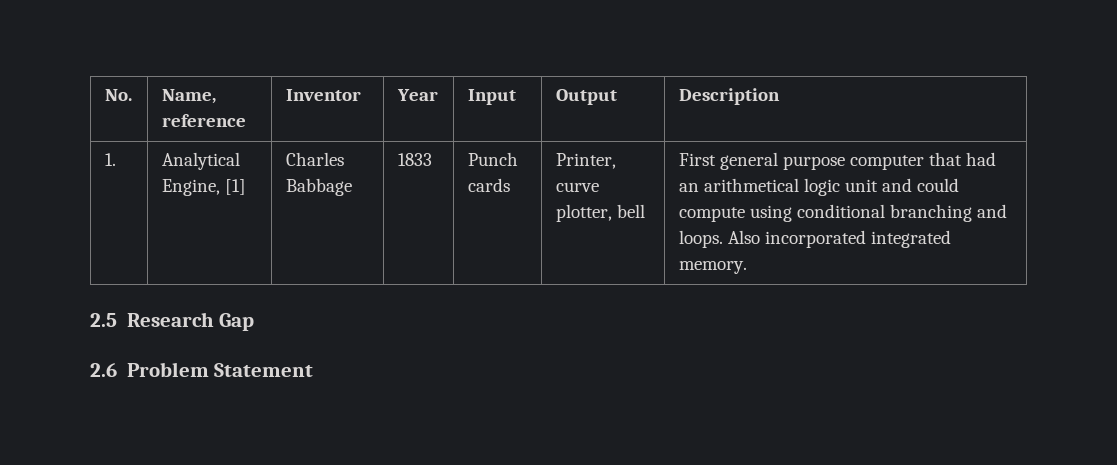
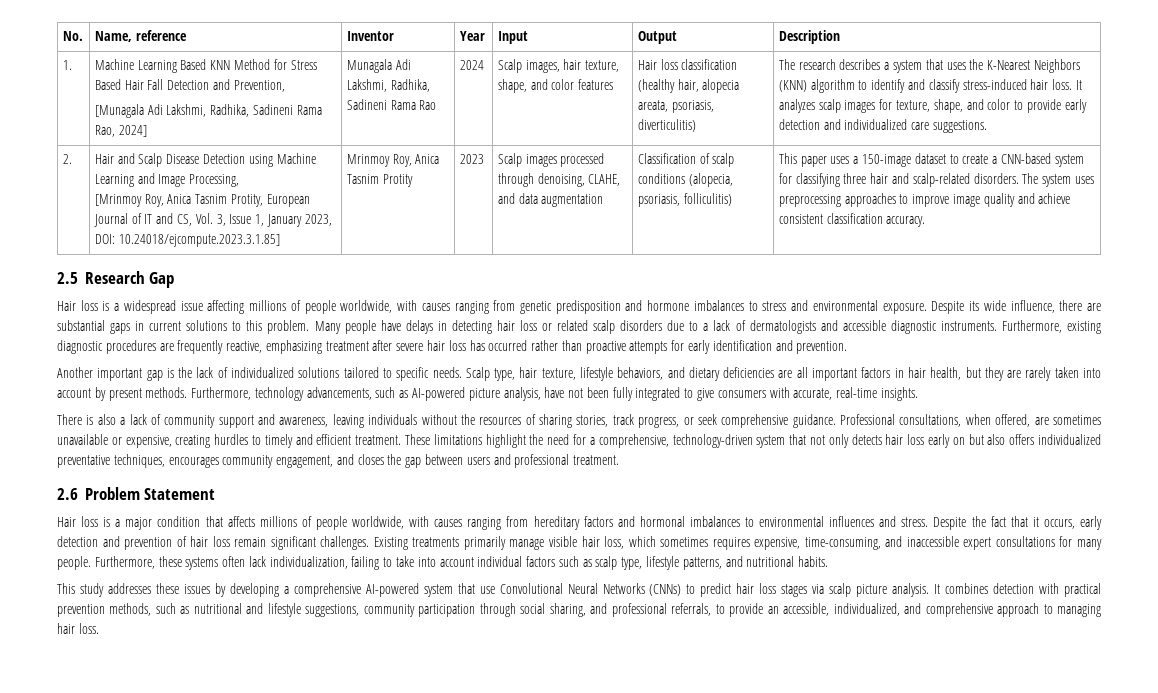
[161,152,240,170] [161,179,246,196] [285,152,344,166] [285,178,352,196] [397,153,432,166] [467,152,518,166] [467,178,510,192] [555,153,616,169] [555,182,599,192] [555,204,645,222] [678,152,997,170] [678,178,960,196] [678,204,1008,222] [678,230,951,248] [678,261,747,274] [90,312,255,331] [90,362,314,377] Analytical Engine, [1] | Charles Babbage | 1833 | Punch cards | Printer, curve plotter, bell | First general purpose computer that had an arithmetical logic unit and could compute using conditional branching and loops. Also incorporated integrated memory. // 2.5 Research Gap // 2.6 Problem Statement -> [94,59,317,73] [94,79,285,92] [94,104,322,118] [94,125,147,137] [346,59,411,73] [346,79,430,92] [346,99,437,110] [459,60,484,70] [497,59,620,73] [497,79,614,93] [637,59,738,70] [637,79,740,93] [637,100,714,113] [637,119,696,132] [778,59,1080,73] [778,79,1082,93] [778,99,1087,113] [778,119,987,133] [62,154,72,164] [94,153,316,167] [94,173,240,187] [94,194,310,207] [93,213,332,227] [94,234,280,247] [346,154,440,167] [346,174,413,187] [459,154,484,164] [497,153,605,167] [497,173,621,187] [497,193,604,207] [637,153,735,167] [637,173,733,187] [637,193,732,207] [778,153,1084,167] [778,173,1094,187] [778,193,1071,207] [778,213,926,227] [57,271,175,288] [57,300,1102,314] [57,320,1101,334] [57,340,848,354] [57,367,1101,381] [57,387,918,401] [57,414,1101,428] [57,434,1101,448] [57,454,620,468] [57,487,216,500] [57,516,1102,530] [57,536,1103,550] [57,556,829,570] [57,583,1102,597] [57,603,1102,617] [57,623,99,634] Machine Learning Based KNN Method for Stress Based Hair Fall Detection and Prevention, // [Munagala Adi Lakshmi, Radhika, Sadineni Rama Rao, 2024] | Munagala Adi Lakshmi, Radhika, Sadineni Rama Rao | 2024 | Scalp images, hair texture, shape, and color features | Hair loss classification (healthy hair, alopecia areata, psoriasis, diverticulitis) | The research describes a system that uses the K-Nearest Neighbors (KNN) algorithm to identify and classify stress-induced hair loss. It analyzes scalp images for texture, shape, and color to provide early detection and individualized care suggestions. // 2. | Hair and Scalp Disease Detection using Machine Learning and Image Processing, // [Mrinmoy Roy, Anica Tasnim Protity, European Journal of IT and CS, Vol. 3, Issue 1, January 2023, DOI: 10.24018/ejcompute.2023.3.1.85] | Mrinmoy Roy, Anica Tasnim Protity | 2023 | Scalp images processed through denoising, CLAHE, and data augmentation | Classification of scalp conditions (alopecia, psoriasis, folliculitis) | This paper uses a 150-image dataset to create a CNN-based system for classifying three hair and scalp-related disorders. The system uses preprocessing approaches to improve image quality and achieve consistent classification accuracy. // 2.5 Research Gap // Hair loss is a widespread issue affecting millions of people worldwide, with causes ranging from genetic predisposition and hormone imbalances to stress and environmental exposure. Despite its wide influence, there are substantial gaps in current solutions to this problem. Many people have delays in detecting hair loss or related scalp disorders due to a lack of dermatologists and accessible diagnostic instruments. Furthermore, existing diagnostic procedures are frequently reactive, emphasizing treatment after severe hair loss has occurred rather than proactive attempts for early identification and prevention. // Another important gap is the lack of individualized solutions tailored to specific needs. Scalp type, hair texture, lifestyle behaviors, and dietary deficiencies are all important factors in hair health, but they are rarely taken into account by present methods. Furthermore, technology advancements, such as AI-powered picture analysis, have not been fully integrated to give consumers with accurate, real-time insights. // There is also a lack of community support and awareness, leaving individuals without the resources of sharing stories, track progress, or seek comprehensive guidance. Professional consultations, when offered, are sometimes unavailable or expensive, creating hurdles to timely and efficient treatment. These limitations highlight the need for a comprehensive, technology-driven system that not only detects hair loss early on but also offers individualized preventative techniques, encourages community engagement, and closes the gap between users and professional treatment. // 2.6 Problem Statement // Hair loss is a major condition that affects millions of people worldwide, with causes ranging from hereditary factors and hormonal imbalances to environmental influences and stress. Despite the fact that it occurs, early detection and prevention of hair loss remain significant challenges. Existing treatments primarily manage visible hair loss, which sometimes requires expensive, time-consuming, and inaccessible expert consultations for many people. Furthermore, these systems often lack individualization, failing to take into account individual factors such as scalp type, lifestyle patterns, and nutritional habits. // This study addresses these issues by developing a comprehensive AI-powered system that use Convolutional Neural Networks (CNNs) to predict hair loss stages via scalp picture analysis. It combines detection with practical prevention methods, such as nutritional and lifestyle suggestions, community participation through social sharing, and professional referrals, to provide an accessible, individualized, and comprehensive approach to managing hair loss.

